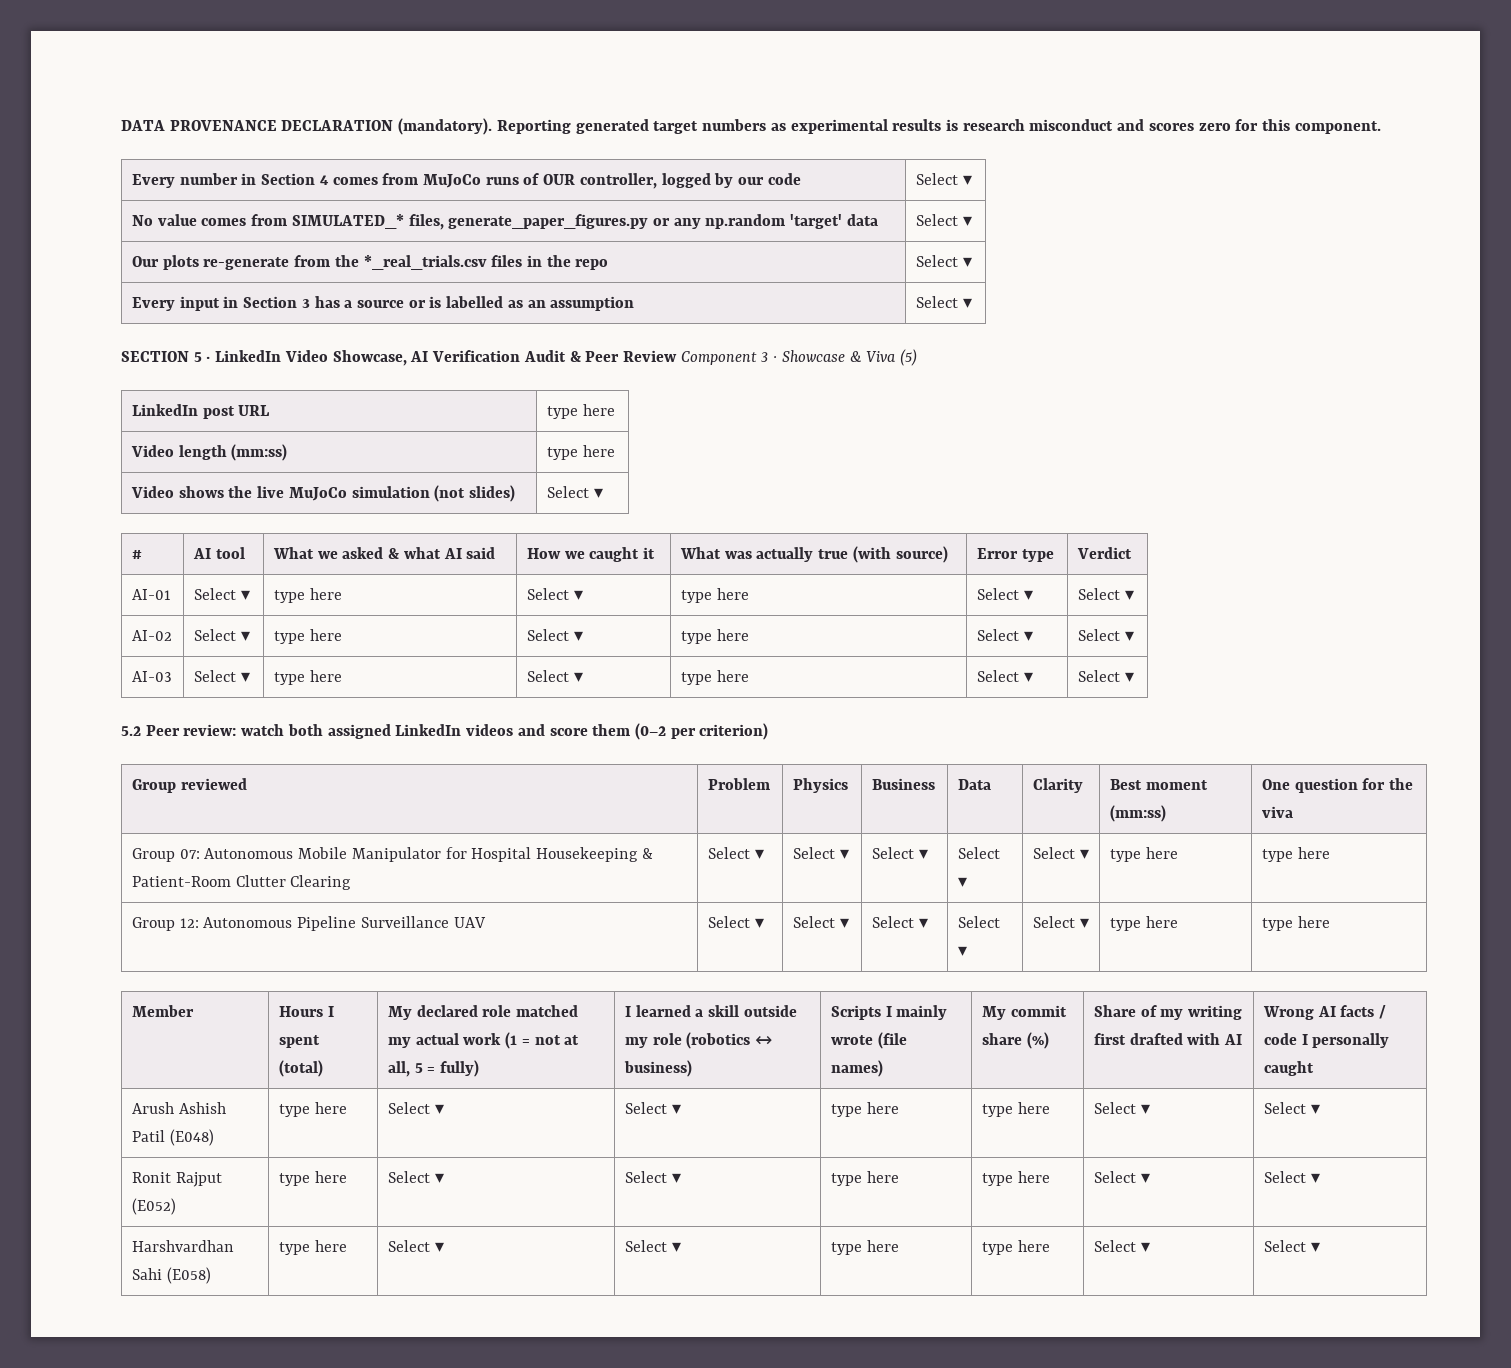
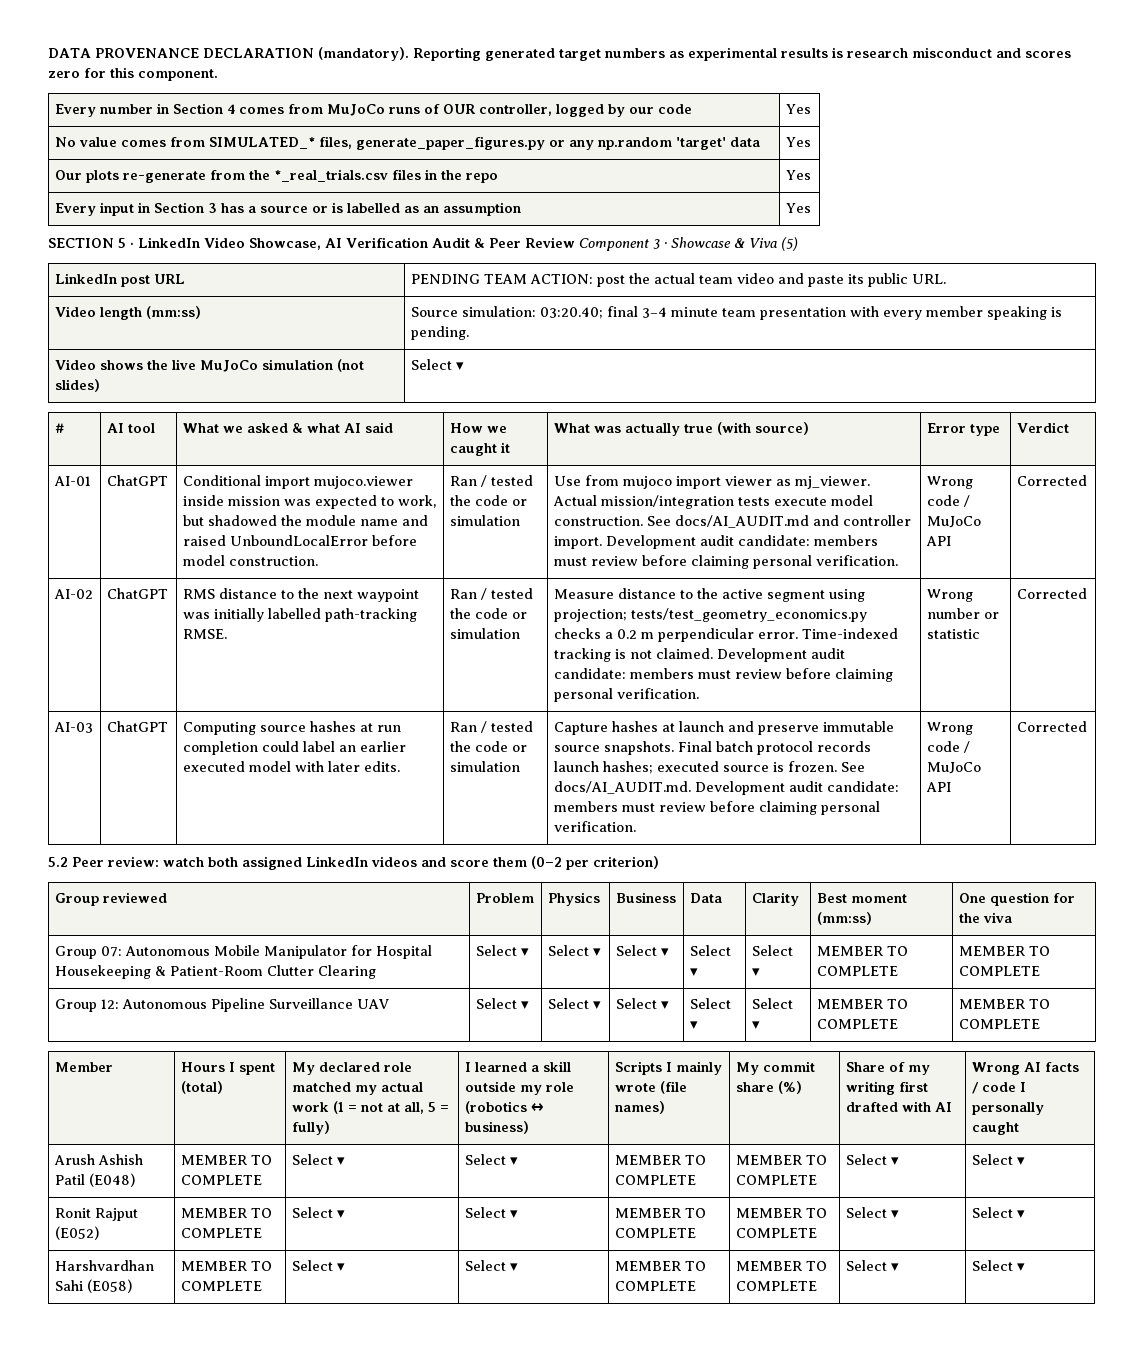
[915,173,972,185] Select ▾ -> [785,104,811,114] Yes
[915,214,972,226] Select ▾ -> [785,137,811,147] Yes
[915,255,972,267] Select ▾ -> [785,170,811,180] Yes
[915,296,972,308] Select ▾ -> [785,203,811,213] Yes
[546,404,615,419] [130,444,288,461] [546,445,615,460] type here // Video length (mm:ss) | type here -> [410,273,946,287] [54,306,201,320] [410,306,1062,320] [410,326,469,340] PENDING TEAM ACTION: post the actual team video and paste its public URL. // Video length (mm:ss) | Source simulation: 03:20.40; final 3–4 minute team presentation with every member speaking is pending.
[193,588,250,600] [273,588,342,603] [526,588,583,600] [680,588,749,603] [976,588,1033,600] [1077,588,1134,600] [131,630,172,641] [193,629,250,641] [273,629,342,644] [526,629,583,641] [680,629,749,644] [976,629,1033,641] [1077,629,1134,641] [131,671,172,682] [193,670,250,682] [273,670,342,685] [526,670,583,682] [680,670,749,685] [976,670,1033,682] [1077,670,1134,682] Select ▾ | type here | Select ▾ | type here | Select ▾ | Select ▾ // AI-02 | Select ▾ | type here | Select ▾ | type here | Select ▾ | Select ▾ // AI-03 | Select ▾ | type here | Select ▾ | type here | Select ▾ | Select ▾ -> [106,475,168,486] [182,475,413,489] [182,495,436,509] [182,515,428,526] [182,535,417,546] [182,555,318,566] [449,475,533,487] [449,495,527,506] [449,515,520,526] [553,475,870,489] [552,495,873,509] [553,515,911,528] [553,535,878,549] [553,555,898,569] [926,476,973,489] [926,495,970,507] [926,516,981,528] [925,536,951,546] [1016,475,1087,486] [53,589,93,599] [106,588,168,599] [182,588,419,602] [182,608,417,622] [182,629,227,639] [449,588,533,600] [449,608,527,619] [449,628,520,639] [553,588,865,602] [553,608,867,622] [553,628,898,642] [553,648,845,662] [553,668,893,682] [553,688,699,702] [926,589,973,602] [926,608,999,619] [926,629,980,639] [1016,588,1087,599] [53,722,93,733] [106,721,168,732] [182,721,401,735] [182,741,406,755] [182,761,400,772] [449,721,533,733] [449,741,527,752] [449,761,520,772] [553,721,894,735] [553,741,871,755] [553,761,865,774] [553,781,899,795] [553,801,880,815] [553,821,636,832] [926,722,973,735] [926,741,970,753] [926,762,981,774] [925,782,951,792] [1016,721,1087,732] ChatGPT | Conditional import mujoco.viewer inside mission was expected to work, but shadowed the module name and raised UnboundLocalError before model construction. | Ran / tested the code or simulation | Use from mujoco import viewer as mj_viewer. Actual mission/integration tests execute model construction. See docs/AI_AUDIT.md and controller import. Development audit candidate: members must review before claiming personal verification. | Wrong code / MuJoCo API | Corrected // AI-02 | ChatGPT | RMS distance to the next waypoint was initially labelled path-tracking RMSE. | Ran / tested the code or simulation | Measure distance to the active segment using projection; tests/test_geometry_economics.py checks a 0.2 m perpendicular error. Time-indexed tracking is not claimed. Development audit candidate: members must review before claiming personal verification. | Wrong number or statistic | Corrected // AI-03 | ChatGPT | Computing source hashes at run completion could label an earlier executed model with later edits. | Ran / tested the code or simulation | Capture hashes at launch and preserve immutable source snapshots. Final batch protocol records launch hashes; executed source is frozen. See docs/AI_AUDIT.md. Development audit candidate: members must review before claiming personal verification. | Wrong code / MuJoCo API | Corrected
[1109,847,1178,862] [1261,847,1330,862] type here | type here -> [816,946,908,956] [816,966,898,976] [958,946,1050,956] [958,966,1040,976] MEMBER TO COMPLETE | MEMBER TO COMPLETE
[1109,916,1178,931] [1261,916,1330,931] type here | type here -> [816,999,908,1009] [816,1019,898,1029] [958,999,1050,1009] [958,1019,1040,1029] MEMBER TO COMPLETE | MEMBER TO COMPLETE
[278,1102,347,1117] [387,1102,444,1114] [624,1102,681,1114] [830,1102,899,1117] [981,1102,1050,1117] type here | Select ▾ | Select ▾ | type here | type here -> [180,1155,272,1165] [180,1175,262,1185] [291,1154,345,1165] [464,1154,518,1165] [614,1155,706,1165] [614,1175,696,1185] [735,1155,827,1165] [735,1175,817,1185] MEMBER TO COMPLETE | Select ▾ | Select ▾ | MEMBER TO COMPLETE | MEMBER TO COMPLETE
[278,1171,347,1186] [387,1171,444,1183] [624,1171,681,1183] [830,1171,899,1186] [981,1171,1050,1186] type here | Select ▾ | Select ▾ | type here | type here -> [180,1208,272,1218] [180,1228,262,1238] [291,1207,345,1218] [464,1207,518,1218] [614,1208,706,1218] [614,1228,696,1238] [735,1208,827,1218] [735,1228,817,1238] MEMBER TO COMPLETE | Select ▾ | Select ▾ | MEMBER TO COMPLETE | MEMBER TO COMPLETE
[278,1240,347,1255] [387,1240,444,1252] [624,1240,681,1252] [830,1240,899,1255] [981,1240,1050,1255] type here | Select ▾ | Select ▾ | type here | type here -> [180,1261,272,1271] [180,1281,262,1291] [291,1260,345,1271] [464,1260,518,1271] [614,1261,706,1271] [614,1281,696,1291] [735,1261,827,1271] [735,1281,817,1291] MEMBER TO COMPLETE | Select ▾ | Select ▾ | MEMBER TO COMPLETE | MEMBER TO COMPLETE

